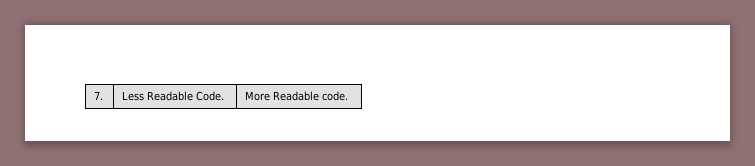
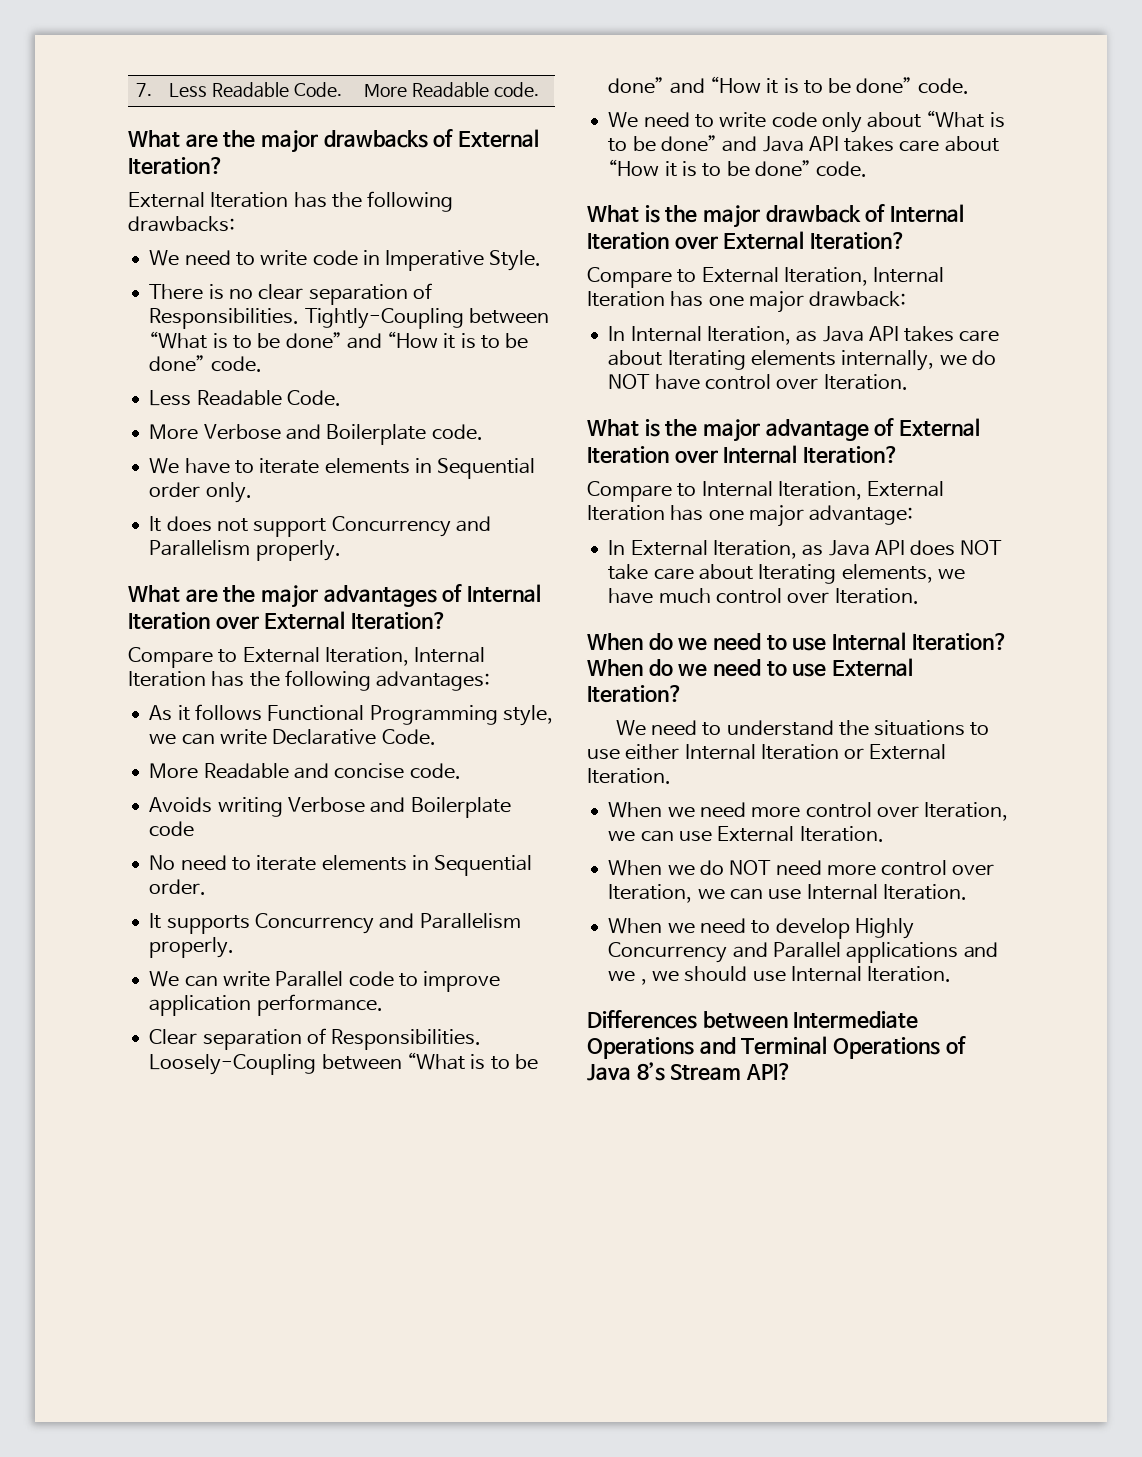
(349, 96) none -> [128,129,539,153] [128,157,224,175] [128,191,454,212] [128,216,235,232] [149,250,542,271] [149,283,432,305] [149,308,549,329] [149,331,529,349] [149,355,262,372] [149,390,341,406] [149,424,483,445] [149,458,536,479] [149,482,252,503] [149,516,491,537] [149,540,341,561] [128,584,541,608] [128,611,447,630] [128,647,486,668] [128,670,491,691] [149,704,553,726] [149,729,436,745] [149,763,461,779] [149,797,511,818] [149,821,195,837] [149,855,533,876] [149,879,207,895] [149,913,521,934] [149,937,235,958] [149,971,501,992] [149,994,383,1016] [149,1028,482,1050] [149,1052,538,1075] [608,76,969,94] [608,110,1005,133] [608,135,999,152] [608,159,868,177] [587,204,965,228] [587,231,906,250] [587,267,945,288] [587,291,907,313] [608,326,1000,345] [608,350,996,371] [608,374,908,390] [587,418,980,442] [587,445,899,464] [587,481,945,502] [587,505,914,527] [608,540,1003,559] [608,564,965,584] [608,588,919,604] [587,632,1008,651] [587,658,914,677] [587,685,683,703] [615,720,990,736] [587,744,947,760] [587,768,671,784] [608,802,1009,821] [608,826,884,842] [608,860,995,876] [608,884,967,903] [608,918,914,939] [608,942,999,963] [608,966,952,985] [587,1010,919,1029] [587,1036,966,1059] [587,1062,792,1081] // What are the major drawbacks of External Iteration? // External Iteration has the following drawbacks: // We need to write code in Imperative Style. // There is no clear separation of Responsibilities. Tightly-Coupling between “What is to be done” and “How it is to be done” code. // Less Readable Code. // More Verbose and Boilerplate code. // We have to iterate elements in Sequential order only. // It does not support Concurrency and Parallelism properly. // What are the major advantages of Internal Iteration over External Iteration? // Compare to External Iteration, Internal Iteration has the following advantages: // As it follows Functional Programming style, we can write Declarative Code. // More Readable and concise code. // Avoids writing Verbose and Boilerplate code // No need to iterate elements in Sequential order. // It supports Concurrency and Parallelism properly. // We can write Parallel code to improve application performance. // Clear separation of Responsibilities. Loosely-Coupling between “What is to be done” and “How it is to be done” code. // We need to write code only about “What is to be done” and Java API takes care about “How it is to be done” code. // What is the major drawback of Internal Iteration over External Iteration? // Compare to External Iteration, Internal Iteration has one major drawback: // In Internal Iteration, as Java API takes care about Iterating elements internally, we do NOT have control over Iteration. // What is the major advantage of External Iteration over Internal Iteration? // Compare to Internal Iteration, External Iteration has one major advantage: // In External Iteration, as Java API does NOT take care about Iterating elements, we have much control over Iteration. // When do we need to use Internal Iteration? When do we need to use External Iteration? // We need to understand the situations to use either Internal Iteration or External Iteration. // When we need more control over Iteration, we can use External Iteration. // When we do NOT need more control over Iteration, we can use Internal Iteration. // When we need to develop Highly Concurrency and Parallel applications and we , we should use Internal Iteration. // Differences between Intermediate Operations and Terminal Operations of Java 8’s Stream API?

